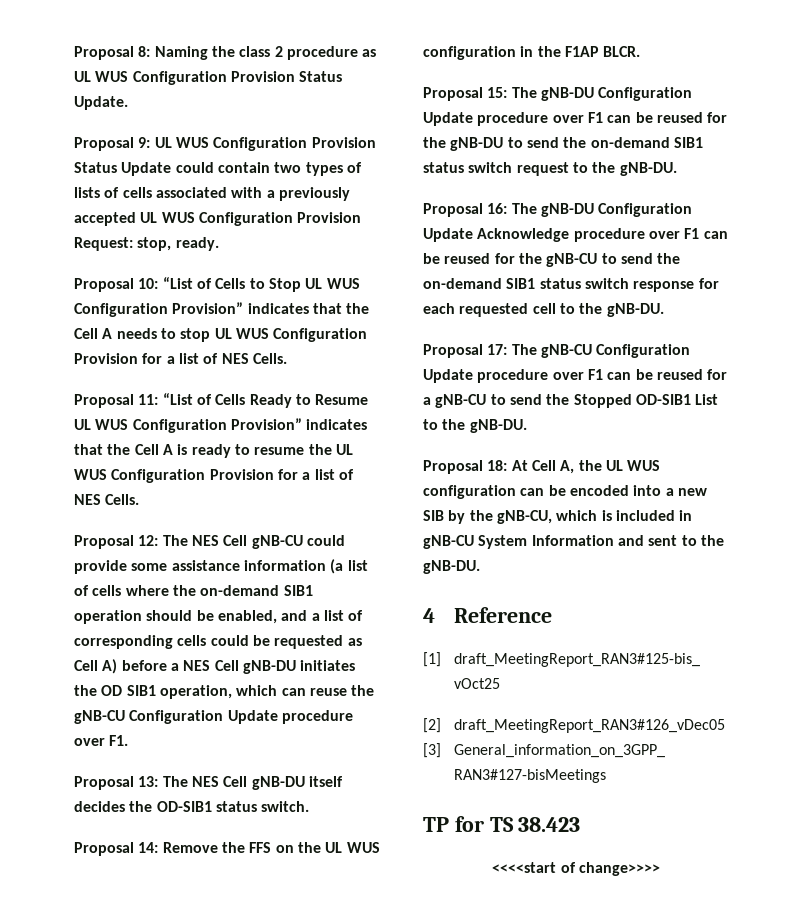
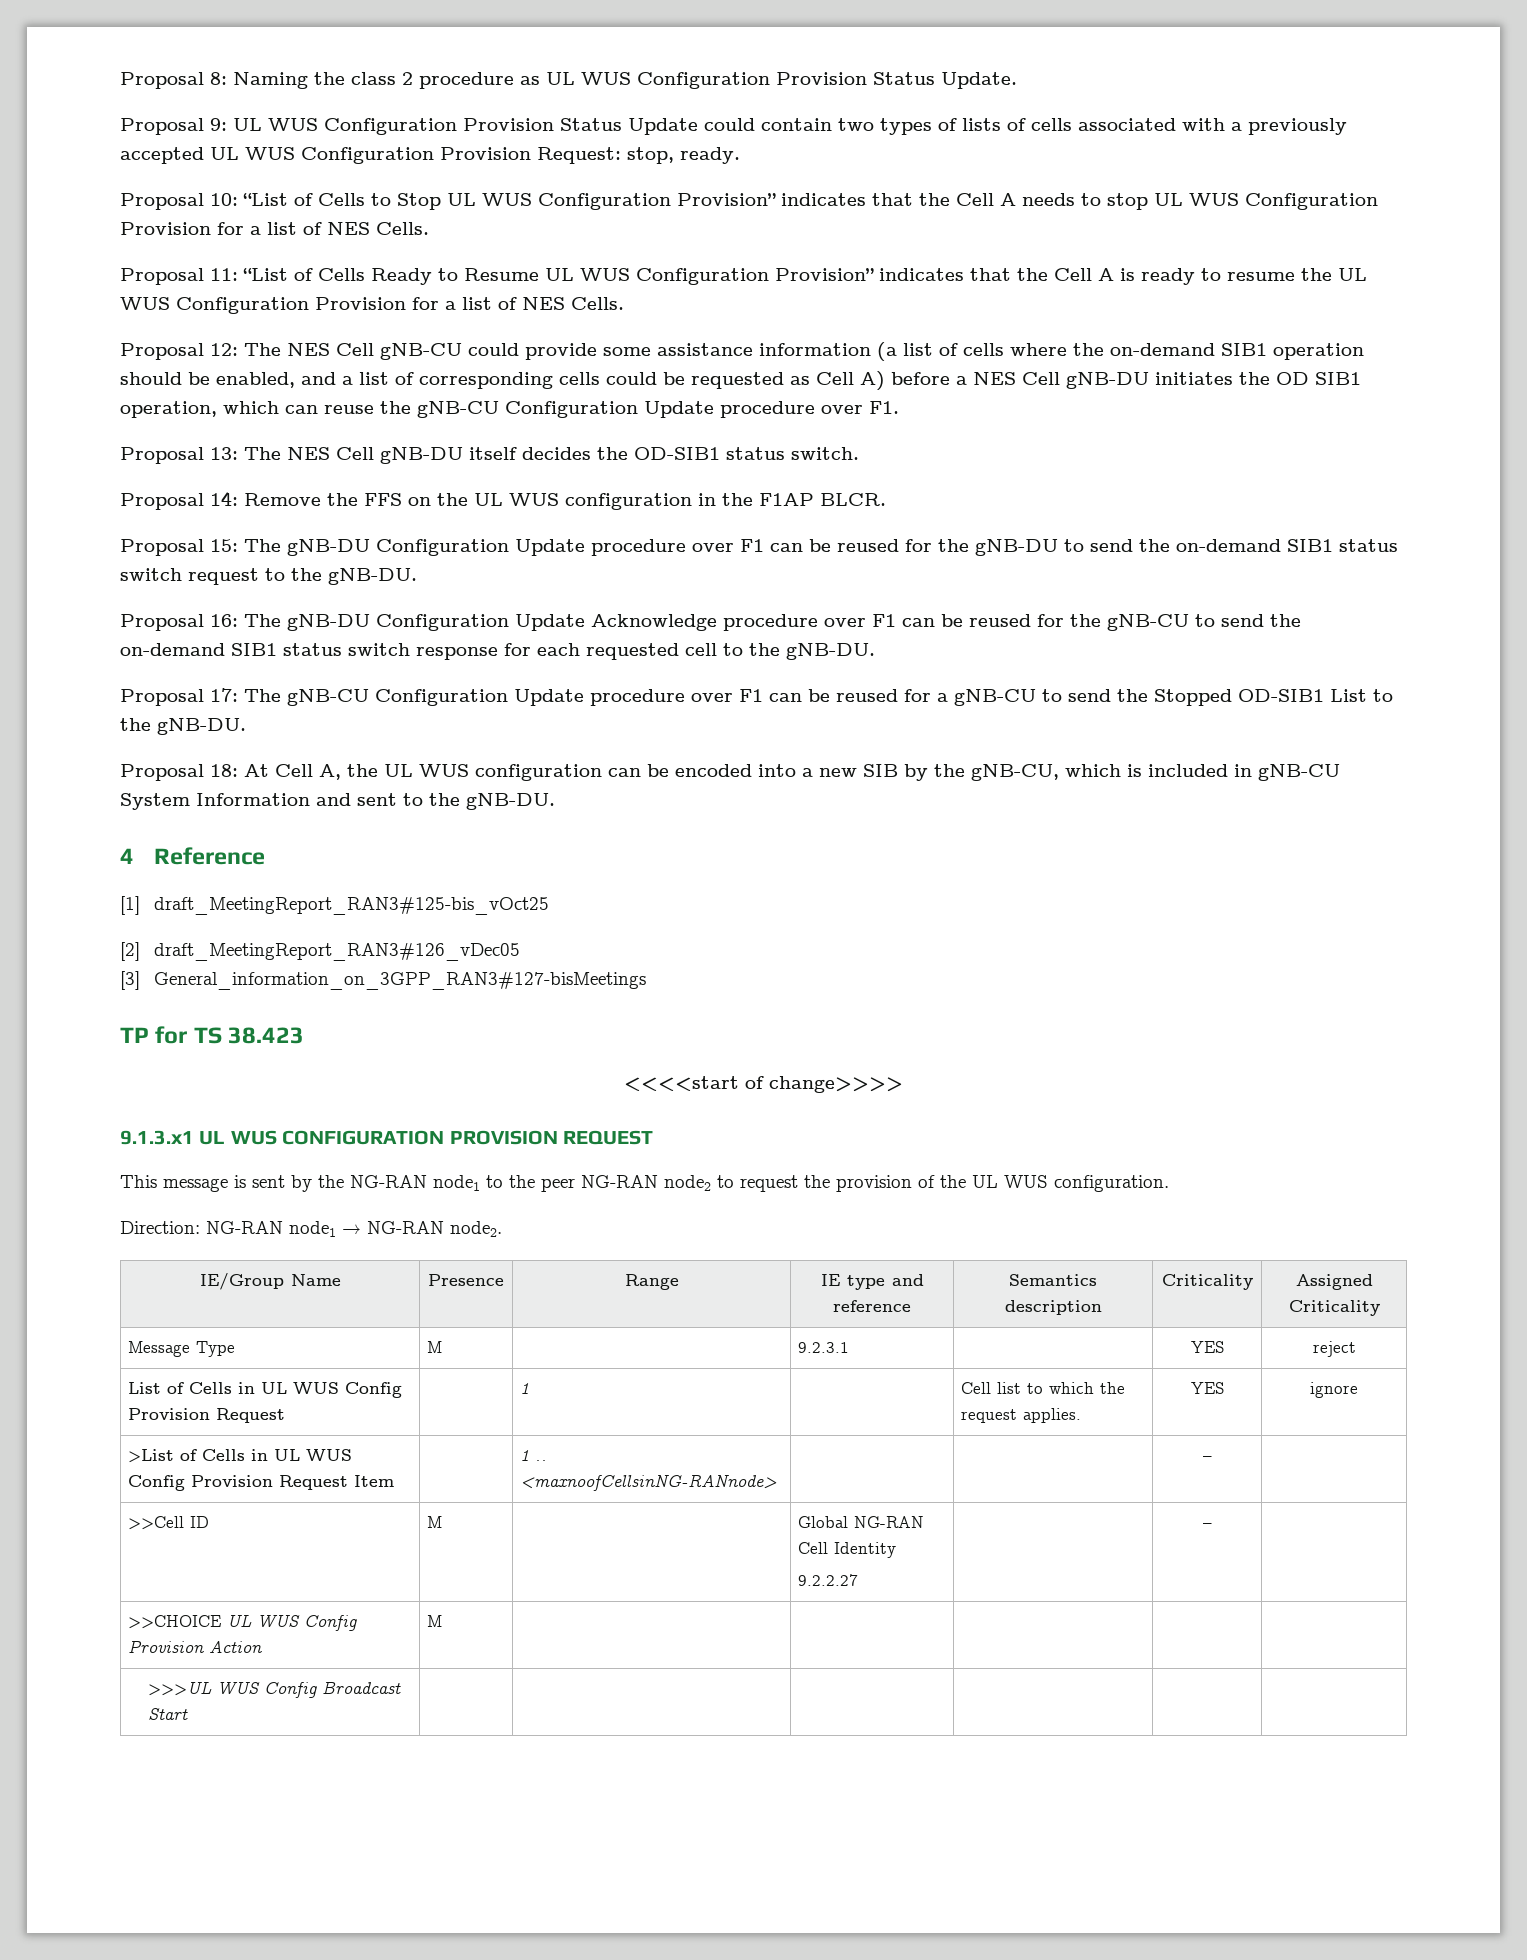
(660, 869) none -> [120,1130,653,1145] [120,1175,1169,1192] [120,1221,502,1237] [199,1273,341,1290] [428,1274,504,1286] [624,1274,679,1290] [820,1274,924,1290] [833,1300,911,1312] [1009,1274,1097,1286] [1004,1300,1102,1315] [1161,1274,1253,1290] [1295,1274,1373,1290] [1288,1300,1380,1316] [128,1341,236,1357] [427,1341,443,1353] [798,1342,850,1353] [1190,1341,1224,1353] [1312,1341,1356,1357] [128,1382,403,1398] [128,1408,286,1423] [520,1383,530,1394] [961,1382,1126,1394] [961,1408,1082,1423] [1190,1382,1224,1394] [1310,1382,1358,1398] [128,1449,353,1463] [128,1475,395,1491] [520,1450,548,1461] [520,1474,778,1491] [1202,1456,1212,1461] [128,1516,210,1530] [427,1516,443,1528] [798,1516,925,1528] [798,1542,897,1558] [798,1574,859,1586] [1202,1523,1212,1528] [128,1614,358,1631] [128,1640,263,1653] [427,1615,443,1627] [148,1681,402,1698] [148,1708,189,1720] // 9.1.3.x1 UL WUS CONFIGURATION PROVISION REQUEST // This message is sent by the NG-RAN node1 to the peer NG-RAN node2 to request the provision of the UL WUS configuration. // Direction: NG-RAN node1 → NG-RAN node2. // IE/Group Name | Presence | Range | IE type and reference | Semantics description | Criticality | Assigned Criticality // Message Type | M | | 9.2.3.1 | | YES | reject // List of Cells in UL WUS Config Provision Request | | 1 | | Cell list to which the request applies. | YES | ignore // >List of Cells in UL WUS Config Provision Request Item | | 1 .. <maxnoofCellsinNG-RANnode> | | | – | // >>Cell ID | M | | Global NG-RAN Cell Identity // 9.2.2.27 | | – | // >>CHOICE UL WUS Config Provision Action | M | | | | | // >>>UL WUS Config Broadcast Start | | | | | |

